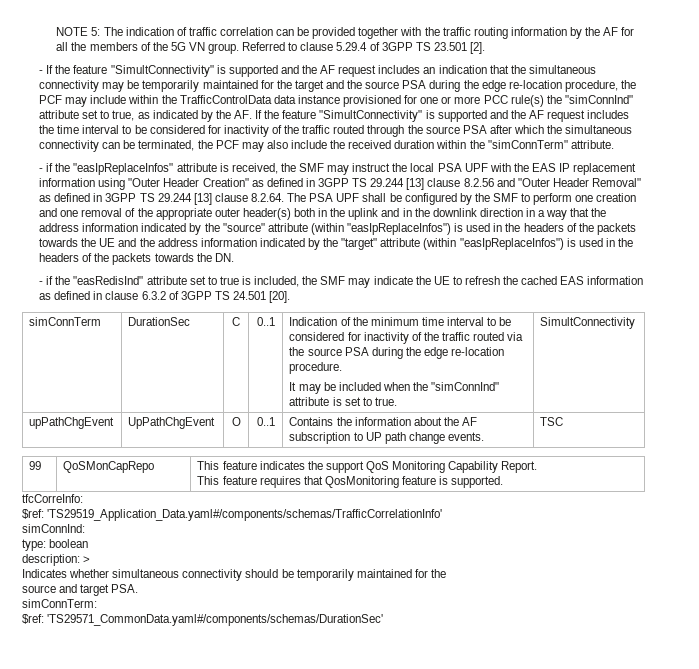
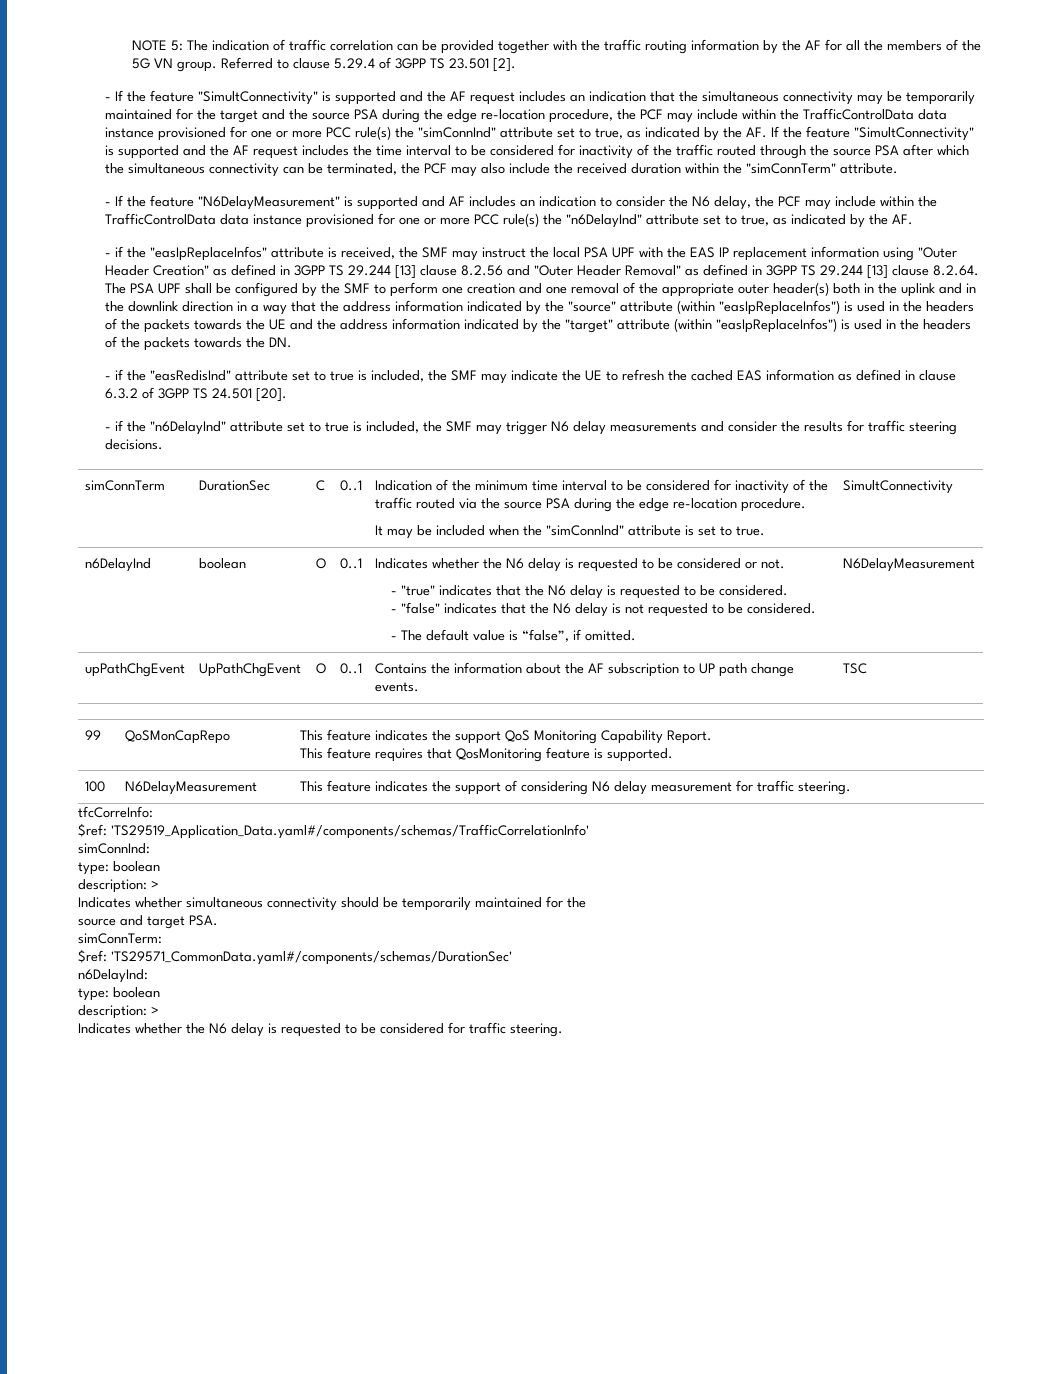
(614, 144) none -> [104,195,937,210] [104,213,913,228] // - If the feature "N6DelayMeasurement" is supported and AF includes an indication to consider the N6 delay, the PCF may include within the TrafficControlData data instance provisioned for one or more PCC rule(s) the "n6DelayInd" attribute set to true, as indicated by the AF.
(291, 297) none -> [104,420,957,435] [104,439,163,450] // - if the "n6DelayInd" attribute set to true is included, the SMF may trigger N6 delay measurements and consider the results for traffic steering decisions.
(636, 323) none -> [84,558,151,572] [198,558,246,569] [315,558,326,569] [339,558,362,569] [374,558,785,572] [390,585,788,599] [390,602,816,617] [390,629,636,642] [842,558,975,572] // n6DelayInd | boolean | O | 0..1 | Indicates whether the N6 delay is requested to be considered or not. // - "true" indicates that the N6 delay is requested to be considered. // - "false" indicates that the N6 delay is not requested to be considered. // - The default value is “false”, if omitted. | N6DelayMeasurement
(504, 482) none -> [84,781,105,792] [124,781,257,795] [299,780,851,795] // 100 | N6DelayMeasurement | This feature indicates the support of considering N6 delay measurement for traffic steering.
(384, 620) none -> [78,969,148,983] [78,987,160,1001] [78,1005,159,1019] [78,1022,563,1037] // n6DelayInd: // type: boolean // description: > // Indicates whether the N6 delay is requested to be considered for traffic steering.

